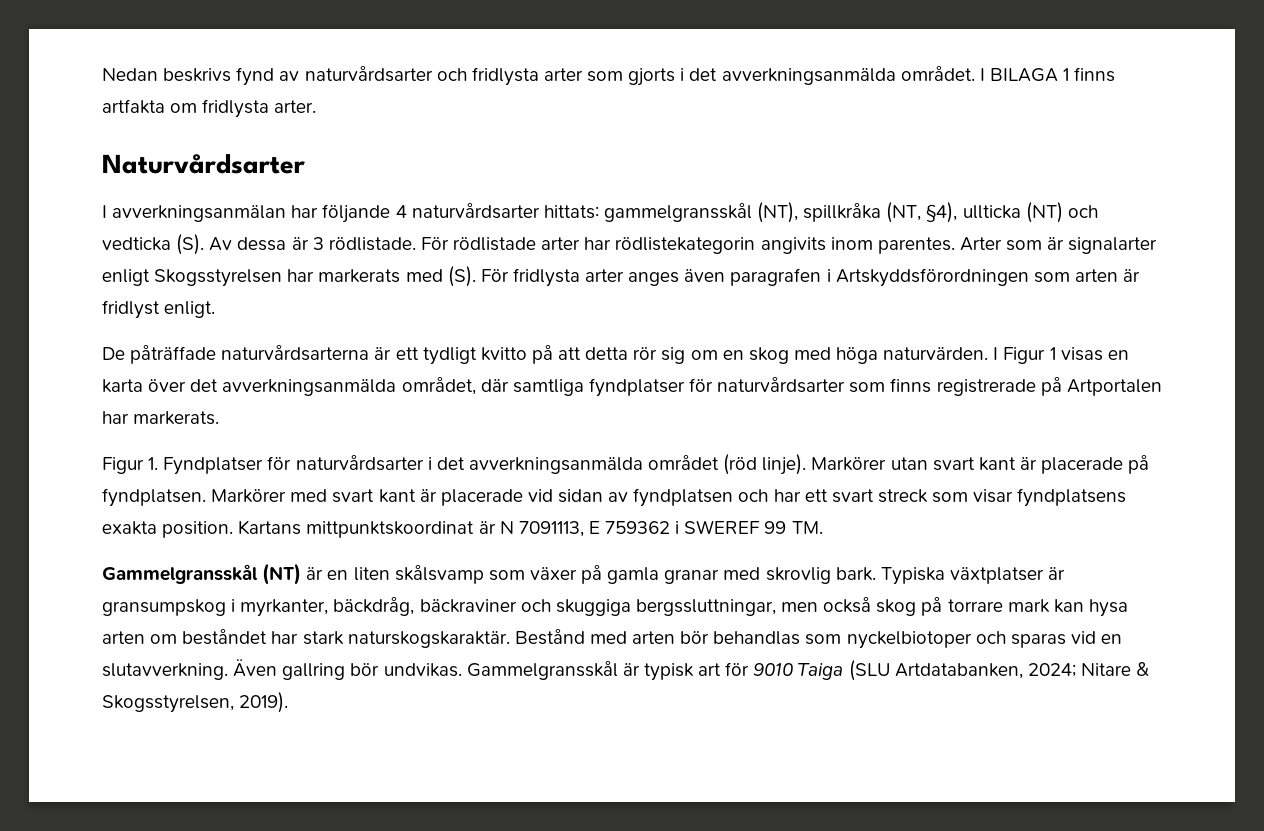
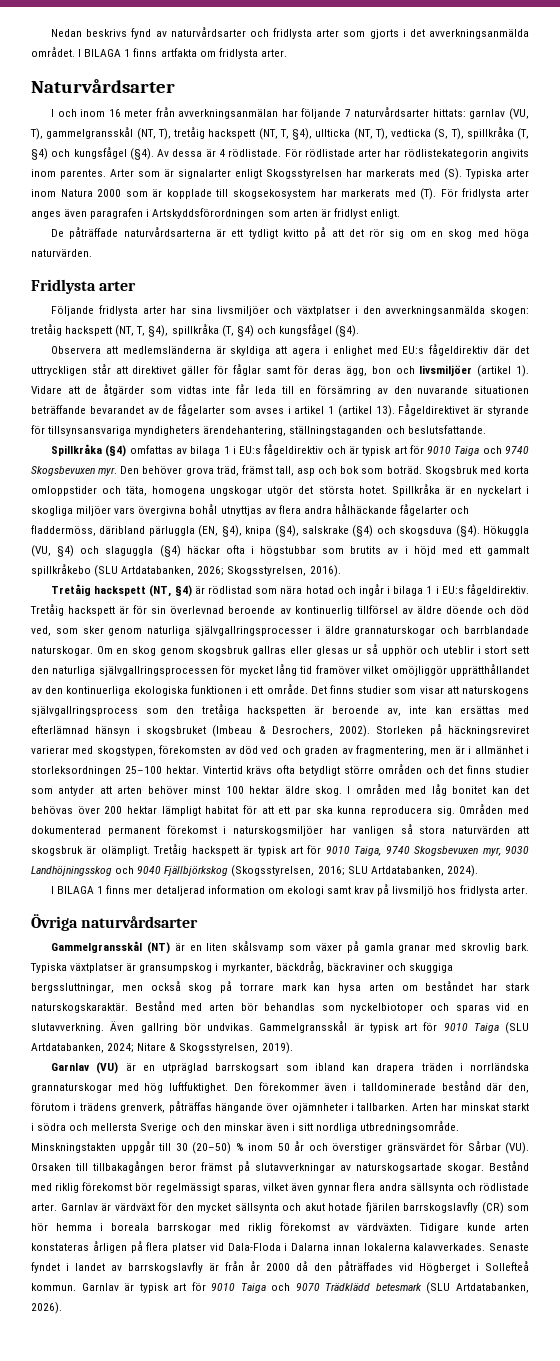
(107, 211) none -> [57,107,175,117] och inom 16 meter från
[395,205,407,218] 4 -> [344,109,351,117] 7
[603,202,1098,223] [102,234,205,255] gammelgransskål (NT), spillkråka (NT, §4), ullticka (NT) och vedticka (S). -> [469,108,530,120] [30,127,529,140] [31,147,154,160] garnlav (VU, T), gammelgransskål (NT, T), tretåig hackspett (NT, T, §4), ullticka (NT, T), vedticka (S, T), spillkråka (T, §4) och kungsfågel (§4).
[312,237,324,250] 3 -> [218,149,225,157] 4
(476, 276) none -> [465,169,529,179] [31,188,437,200] Typiska arter inom Natura 2000 som är kopplade till skogsekosystem har markerats med (T).
[585,347,629,360] detta -> [348,229,364,237] det
[993,347,1129,364] [102,377,1162,397] [102,411,220,425] [102,454,1150,475] [102,488,1127,507] [102,520,823,538] I Figur 1 visas en karta över det avverkningsanmälda området, där samtliga fyndplatser för naturvårdsarter som finns registrerade på Artportalen har markerats. // Figur 1. Fyndplatser för naturvårdsarter i det avverkningsanmälda området (röd linje). Markörer utan svart kant är placerade på fyndplatsen. Markörer med svart kant är placerade vid sidan av fyndplatsen och har ett svart streck som visar fyndplatsens exakta position. Kartans mittpunktskoordinat är N 7091113, E 759362 i SWEREF 99 TM. -> [31,279,137,294] [51,305,529,316] [31,324,360,337] [51,344,529,356] [31,364,530,377] [31,384,529,396] [31,404,529,417] [31,425,486,436] [51,444,530,457] [31,465,529,476] [31,484,530,496] [31,504,470,516] [31,525,529,537] [31,545,529,557] [31,564,341,577] [51,584,529,597] [30,604,529,616] [31,626,529,636] [31,644,529,656] [31,664,529,676] [31,684,529,696] [31,704,529,716] [31,724,529,737] [31,745,529,756] [31,764,529,776] [31,784,529,796] [31,804,529,816] [31,824,530,836] [31,844,529,856] [31,865,478,877] [51,884,528,896] [31,914,199,931] // Fridlysta arter // Följande fridlysta arter har sina livsmiljöer och växtplatser i den avverkningsanmälda skogen: tretåig hackspett (NT, T, §4), spillkråka (T, §4) och kungsfågel (§4). // Observera att medlemsländerna är skyldiga att agera i enlighet med EU:s fågeldirektiv där det uttryckligen står att direktivet gäller för fåglar samt för deras ägg, bon och livsmiljöer (artikel 1). Vidare att de åtgärder som vidtas inte får leda till en försämring av den nuvarande situationen beträffande bevarandet av de fågelarter som avses i artikel 1 (artikel 13). Fågeldirektivet är styrande för tillsynsansvariga myndigheters ärendehantering, ställningstaganden och beslutsfattande. // Spillkråka (§4) omfattas av bilaga 1 i EU:s fågeldirektiv och är typisk art för 9010 Taiga och 9740 Skogsbevuxen myr. Den behöver grova träd, främst tall, asp och bok som boträd. Skogsbruk med korta omloppstider och täta, homogena ungskogar utgör det största hotet. Spillkråka är en nyckelart i skogliga miljöer vars övergivna bohål utnyttjas av flera andra hålhäckande fågelarter och fladdermöss, däribland pärluggla (EN, §4), knipa (§4), salskrake (§4) och skogsduva (§4). Hökuggla (VU, §4) och slaguggla (§4) häckar ofta i högstubbar som brutits av i höjd med ett gammalt spillkråkebo (SLU Artdatabanken, 2026; Skogsstyrelsen, 2016). // Tretåig hackspett (NT, §4) är rödlistad som nära hotad och ingår i bilaga 1 i EU:s fågeldirektiv. Tretåig hackspett är för sin överlevnad beroende av kontinuerlig tillförsel av äldre döende och död ved, som sker genom naturliga självgallringsprocesser i äldre grannaturskogar och barrblandade naturskogar. Om en skog genom skogsbruk gallras eller glesas ur så upphör och uteblir i stort sett den naturliga självgallringsprocessen för mycket lång tid framöver vilket omöjliggör upprätthållandet av den kontinuerliga ekologiska funktionen i ett område. Det finns studier som visar att naturskogens självgallringsprocess som den tretåiga hackspetten är beroende av, inte kan ersättas med efterlämnad hänsyn i skogsbruket (Imbeau & Desrochers, 2002). Storleken på häckningsreviret varierar med skogstypen, förekomsten av död ved och graden av fragmentering, men är i allmänhet i storleksordningen 25–100 hektar. Vintertid krävs ofta betydligt större områden och det finns studier som antyder att arten behöver minst 100 hektar äldre skog. I områden med låg bonitet kan det behövas över 200 hektar lämpligt habitat för att ett par ska kunna reproducera sig. Områden med dokumenterad permanent förekomst i naturskogsmiljöer har vanligen så stora naturvärden att skogsbruk är olämpligt. Tretåig hackspett är typisk art för 9010 Taiga, 9740 Skogsbevuxen myr, 9030 Landhöjningsskog och 9040 Fjällbjörkskog (Skogsstyrelsen, 2016; SLU Artdatabanken, 2024). // I BILAGA 1 finns mer detaljerad information om ekologi samt krav på livsmiljö hos fridlysta arter. // Övriga naturvårdsarter
(289, 702) none -> [51,1062,530,1074] [31,1081,530,1093] [31,1101,529,1113] [31,1121,460,1133] [31,1141,529,1154] [31,1161,529,1173] [31,1182,529,1193] [31,1202,529,1214] [31,1222,529,1233] [31,1241,529,1253] [31,1261,529,1273] [31,1282,530,1294] [31,1302,62,1314] // Garnlav (VU) är en utpräglad barrskogsart som ibland kan drapera träden i norrländska grannaturskogar med hög luftfuktighet. Den förekommer även i talldominerade bestånd där den, förutom i trädens grenverk, påträffas hängande över ojämnheter i tallbarken. Arten har minskat starkt i södra och mellersta Sverige och den minskar även i sitt nordliga utbredningsområde. Minskningstakten uppgår till 30 (20–50) % inom 50 år och överstiger gränsvärdet för Sårbar (VU). Orsaken till tillbakagången beror främst på slutavverkningar av naturskogsartade skogar. Bestånd med riklig förekomst bör regelmässigt sparas, vilket även gynnar flera andra sällsynta och rödlistade arter. Garnlav är värdväxt för den mycket sällsynta och akut hotade fjärilen barrskogslavfly (CR) som hör hemma i boreala barrskogar med riklig förekomst av värdväxten. Tidigare kunde arten konstateras årligen på flera platser vid Dala-Floda i Dalarna innan lokalerna kalavverkades. Senaste fyndet i landet av barrskogslavfly är från år 2000 då den påträffades vid Högberget i Sollefteå kommun. Garnlav är typisk art för 9010 Taiga och 9070 Trädklädd betesmark (SLU Artdatabanken, 2026).

